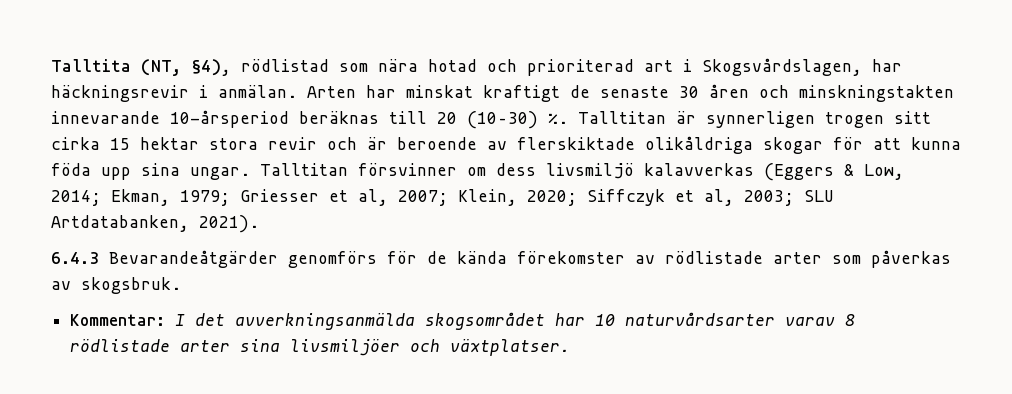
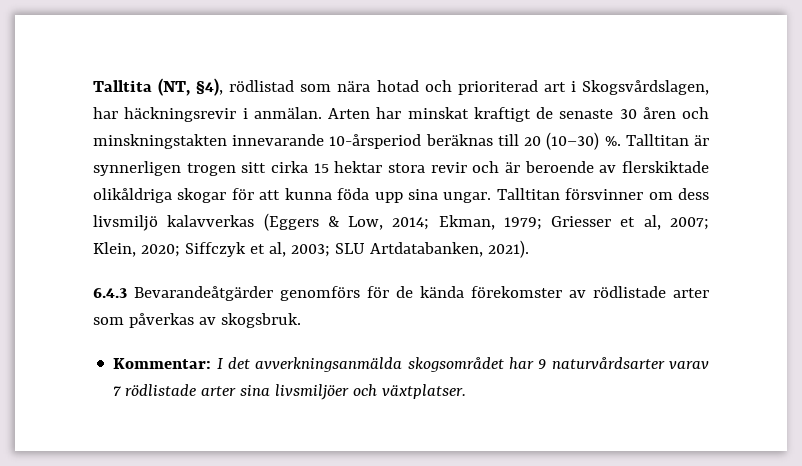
[595,314,616,326] 10 -> [538,359,547,369] 9
[845,314,856,326] 8 -> [113,386,122,396] 7

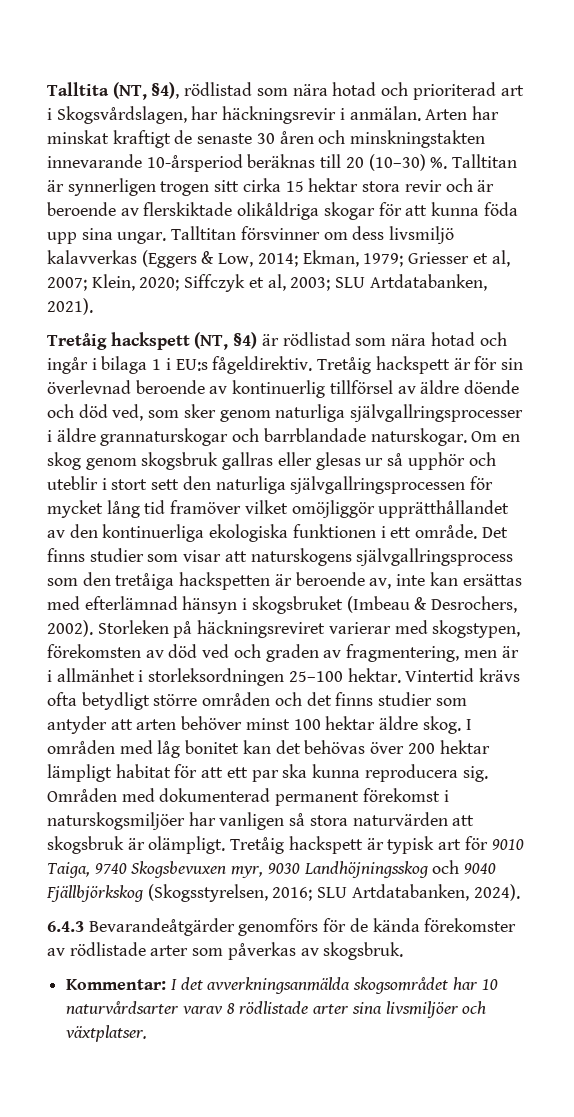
(529, 249) none -> [47,332,507,350] [47,356,523,374] [47,380,520,398] [47,404,524,422] [47,428,521,446] [47,452,496,470] [47,476,494,494] [47,500,510,518] [47,524,508,542] [47,548,514,566] [47,572,522,590] [47,596,518,614] [47,620,521,638] [47,644,519,662] [47,668,521,686] [47,692,467,710] [47,716,472,734] [47,740,490,758] [47,764,488,782] [47,788,449,806] [47,812,475,830] [47,836,524,854] [47,860,497,878] [46,884,520,902] // Tretåig hackspett (NT, §4) är rödlistad som nära hotad och ingår i bilaga 1 i EU:s fågeldirektiv. Tretåig hackspett är för sin överlevnad beroende av kontinuerlig tillförsel av äldre döende och död ved, som sker genom naturliga självgallringsprocesser i äldre grannaturskogar och barrblandade naturskogar. Om en skog genom skogsbruk gallras eller glesas ur så upphör och uteblir i stort sett den naturliga självgallringsprocessen för mycket lång tid framöver vilket omöjliggör upprätthållandet av den kontinuerliga ekologiska funktionen i ett område. Det finns studier som visar att naturskogens självgallringsprocess som den tretåiga hackspetten är beroende av, inte kan ersättas med efterlämnad hänsyn i skogsbruket (Imbeau & Desrochers, 2002). Storleken på häckningsreviret varierar med skogstypen, förekomsten av död ved och graden av fragmentering, men är i allmänhet i storleksordningen 25–100 hektar. Vintertid krävs ofta betydligt större områden och det finns studier som antyder att arten behöver minst 100 hektar äldre skog. I områden med låg bonitet kan det behövas över 200 hektar lämpligt habitat för att ett par ska kunna reproducera sig. Områden med dokumenterad permanent förekomst i naturskogsmiljöer har vanligen så stora naturvärden att skogsbruk är olämpligt. Tretåig hackspett är typisk art för 9010 Taiga, 9740 Skogsbevuxen myr, 9030 Landhöjningsskog och 9040 Fjällbjörkskog (Skogsstyrelsen, 2016; SLU Artdatabanken, 2024).
[538,359,547,369] 9 -> [481,979,498,990] 10
[113,386,122,396] 7 -> [226,1003,235,1014] 8

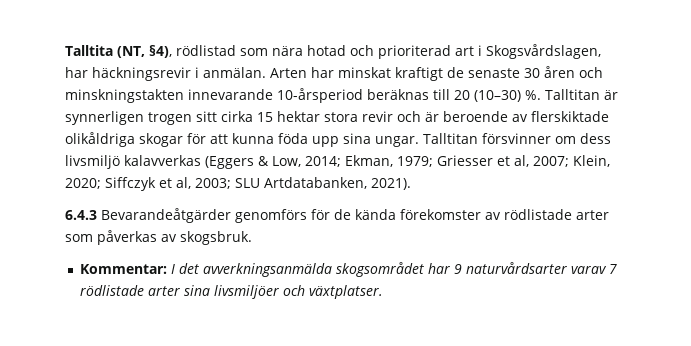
[47,332,507,350] [47,356,523,374] [47,380,520,398] [47,404,524,422] [47,428,521,446] [47,452,496,470] [47,476,494,494] [47,500,510,518] [47,524,508,542] [47,548,514,566] [47,572,522,590] [47,596,518,614] [47,620,521,638] [47,644,519,662] [47,668,521,686] [47,692,467,710] [47,716,472,734] [47,740,490,758] [47,764,488,782] [47,788,449,806] [47,812,475,830] [47,836,524,854] [47,860,497,878] [46,884,520,902] // Tretåig hackspett (NT, §4) är rödlistad som nära hotad och ingår i bilaga 1 i EU:s fågeldirektiv. Tretåig hackspett är för sin överlevnad beroende av kontinuerlig tillförsel av äldre döende och död ved, som sker genom naturliga självgallringsprocesser i äldre grannaturskogar och barrblandade naturskogar. Om en skog genom skogsbruk gallras eller glesas ur så upphör och uteblir i stort sett den naturliga självgallringsprocessen för mycket lång tid framöver vilket omöjliggör upprätthållandet av den kontinuerliga ekologiska funktionen i ett område. Det finns studier som visar att naturskogens självgallringsprocess som den tretåiga hackspetten är beroende av, inte kan ersättas med efterlämnad hänsyn i skogsbruket (Imbeau & Desrochers, 2002). Storleken på häckningsreviret varierar med skogstypen, förekomsten av död ved och graden av fragmentering, men är i allmänhet i storleksordningen 25–100 hektar. Vintertid krävs ofta betydligt större områden och det finns studier som antyder att arten behöver minst 100 hektar äldre skog. I områden med låg bonitet kan det behövas över 200 hektar lämpligt habitat för att ett par ska kunna reproducera sig. Områden med dokumenterad permanent förekomst i naturskogsmiljöer har vanligen så stora naturvärden att skogsbruk är olämpligt. Tretåig hackspett är typisk art för 9010 Taiga, 9740 Skogsbevuxen myr, 9030 Landhöjningsskog och 9040 Fjällbjörkskog (Skogsstyrelsen, 2016; SLU Artdatabanken, 2024). -> (411, 184) none
[481,979,498,990] 10 -> [454,264,463,274] 9
[226,1003,235,1014] 8 -> [609,264,618,274] 7

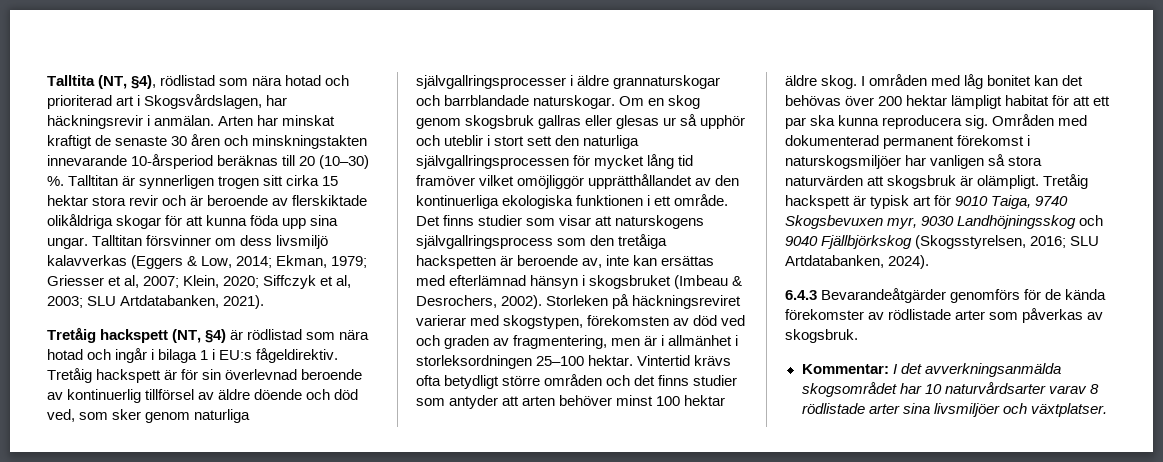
(411, 184) none -> [47,327,370,343] [47,348,339,363] [47,368,363,383] [47,389,359,403] [47,409,251,423] [416,75,721,89] [416,95,701,109] [416,114,746,129] [416,135,640,149] [416,154,694,169] [416,174,740,189] [416,194,729,209] [416,215,705,229] [416,234,668,249] [416,255,715,269] [416,275,743,289] [416,294,742,309] [416,315,746,329] [416,335,739,349] [416,355,732,369] [416,374,738,389] [416,395,726,409] [785,74,1084,89] [785,95,1111,109] [785,114,1088,129] [785,135,1031,149] [785,154,1043,169] [785,174,1089,189] [785,195,1069,209] [785,215,1104,229] [785,235,1100,249] [785,255,930,269] // Tretåig hackspett (NT, §4) är rödlistad som nära hotad och ingår i bilaga 1 i EU:s fågeldirektiv. Tretåig hackspett är för sin överlevnad beroende av kontinuerlig tillförsel av äldre döende och död ved, som sker genom naturliga självgallringsprocesser i äldre grannaturskogar och barrblandade naturskogar. Om en skog genom skogsbruk gallras eller glesas ur så upphör och uteblir i stort sett den naturliga självgallringsprocessen för mycket lång tid framöver vilket omöjliggör upprätthållandet av den kontinuerliga ekologiska funktionen i ett område. Det finns studier som visar att naturskogens självgallringsprocess som den tretåiga hackspetten är beroende av, inte kan ersättas med efterlämnad hänsyn i skogsbruket (Imbeau & Desrochers, 2002). Storleken på häckningsreviret varierar med skogstypen, förekomsten av död ved och graden av fragmentering, men är i allmänhet i storleksordningen 25–100 hektar. Vintertid krävs ofta betydligt större områden och det finns studier som antyder att arten behöver minst 100 hektar äldre skog. I områden med låg bonitet kan det behövas över 200 hektar lämpligt habitat för att ett par ska kunna reproducera sig. Områden med dokumenterad permanent förekomst i naturskogsmiljöer har vanligen så stora naturvärden att skogsbruk är olämpligt. Tretåig hackspett är typisk art för 9010 Taiga, 9740 Skogsbevuxen myr, 9030 Landhöjningsskog och 9040 Fjällbjörkskog (Skogsstyrelsen, 2016; SLU Artdatabanken, 2024).
[454,264,463,274] 9 -> [924,384,942,394] 10
[609,264,618,274] 7 -> [1089,384,1099,394] 8

